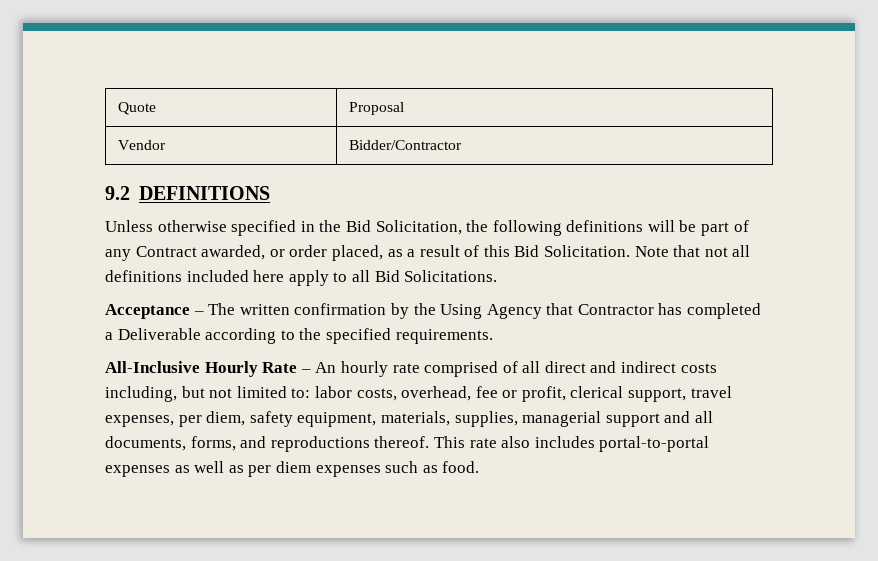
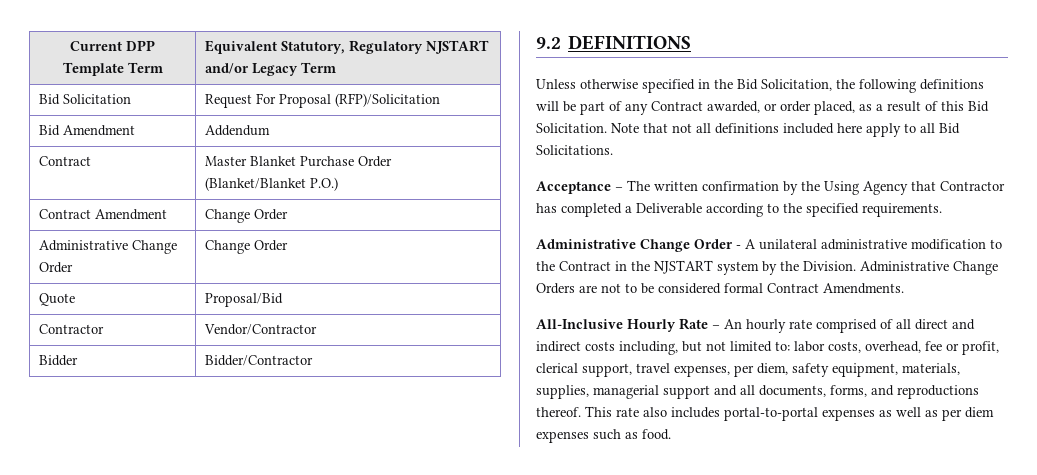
[118,102,157,115] [349,102,405,115] [118,140,167,150] Quote | Proposal // Vendor -> [70,40,155,51] [62,62,163,76] [204,40,489,54] [204,62,336,76] [38,94,131,105] [204,93,440,108] [38,125,135,136] [204,125,270,136] [38,156,91,166] [204,156,392,167] [204,177,338,191] [38,209,167,220] [204,209,288,223] [38,240,177,254] [38,262,73,273] [204,240,288,254] [38,293,75,306] [204,293,283,307] [38,324,104,334] [203,324,317,335] [38,355,78,366] Current DPP Template Term | Equivalent Statutory, Regulatory NJSTART and/or Legacy Term // Bid Solicitation | Request For Proposal (RFP)/Solicitation // Bid Amendment | Addendum // Contract | Master Blanket Purchase Order (Blanket/Blanket P.O.) // Contract Amendment | Change Order // Administrative Change Order | Change Order // Quote | Proposal/Bid // Contractor | Vendor/Contractor // Bidder
(493, 336) none -> [536,239,1002,252] [536,260,998,275] [536,283,904,294] // Administrative Change Order - A unilateral administrative modification to the Contract in the NJSTART system by the Division. Administrative Change Orders are not to be considered formal Contract Amendments.

